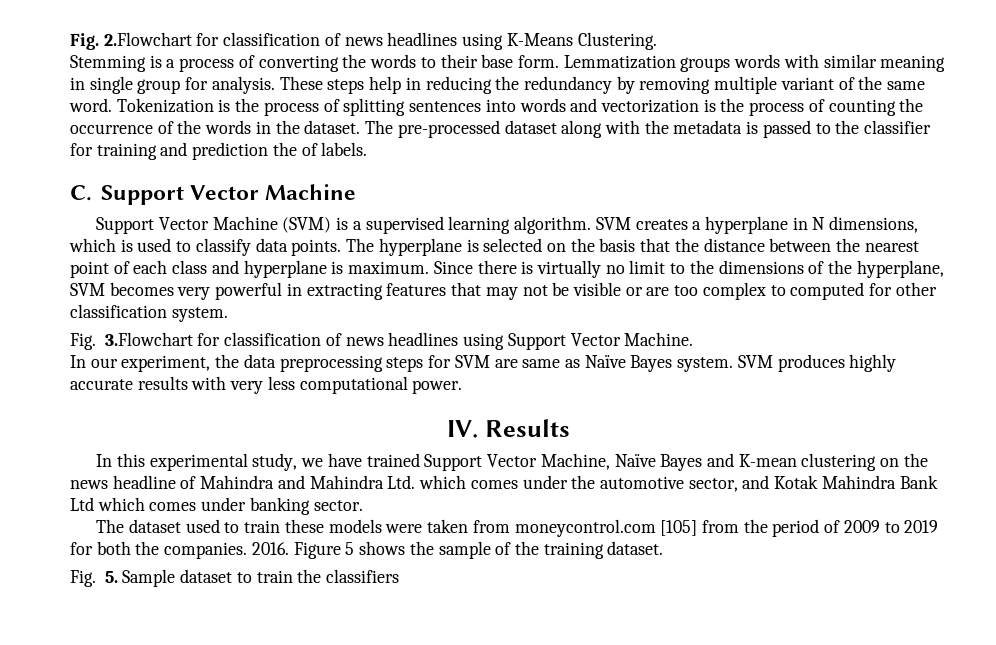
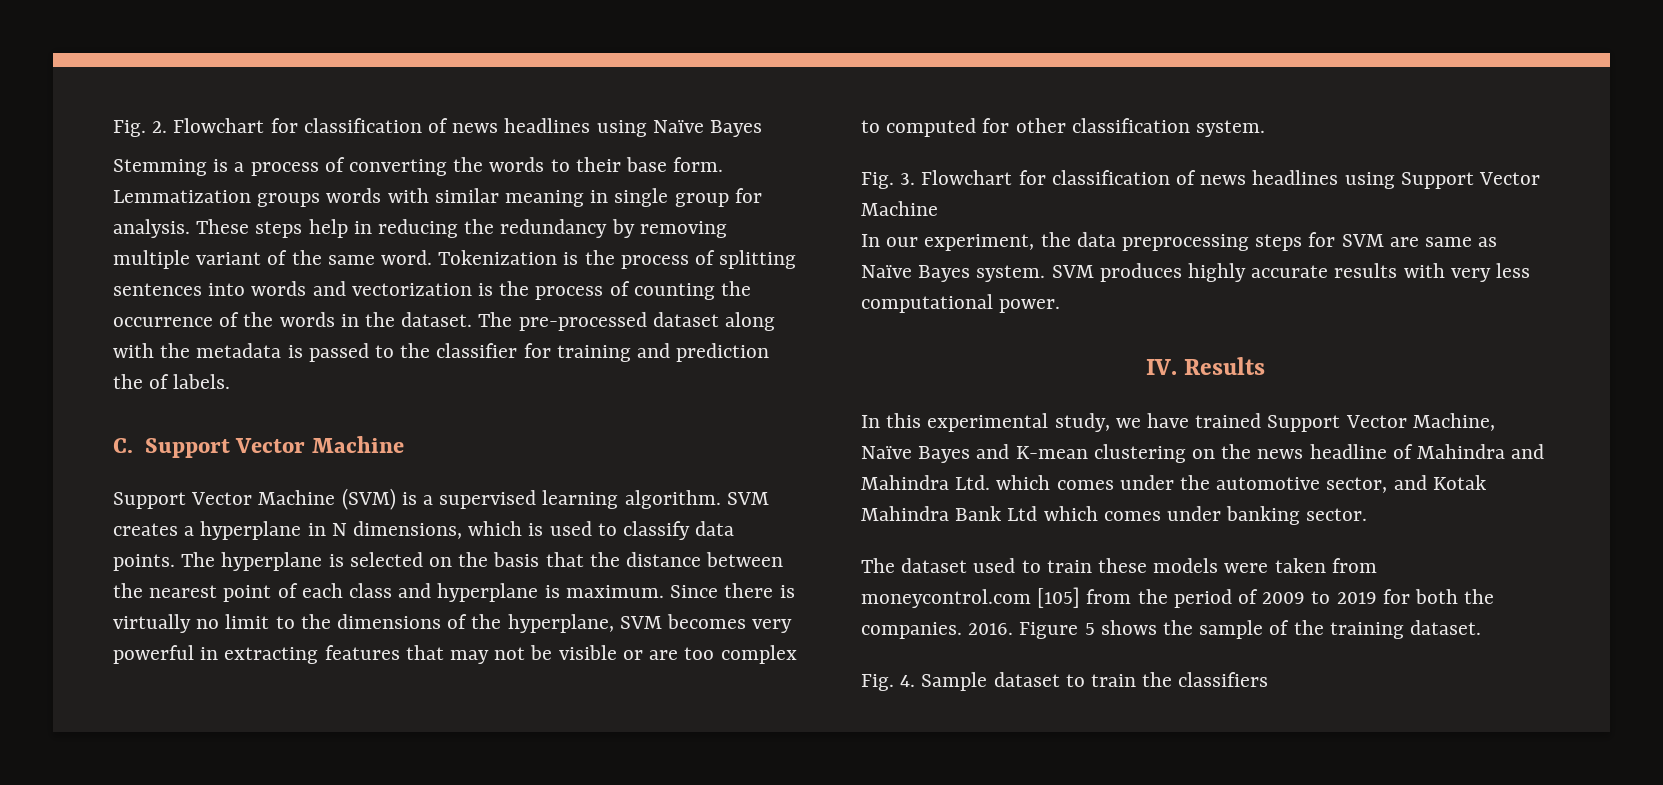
[70,32,657,50] Fig. 2.Flowchart for classification of news headlines using K-Means Clustering. -> [113,118,763,137] Fig. 2. Flowchart for classification of news headlines using Naïve Bayes
[104,332,193,346] 3.Flowchart -> [900,170,1013,185] 3. Flowchart
[624,332,694,346] Machine. -> [861,201,938,216] Machine
[104,571,118,583] 5. -> [900,675,916,687] 4.

